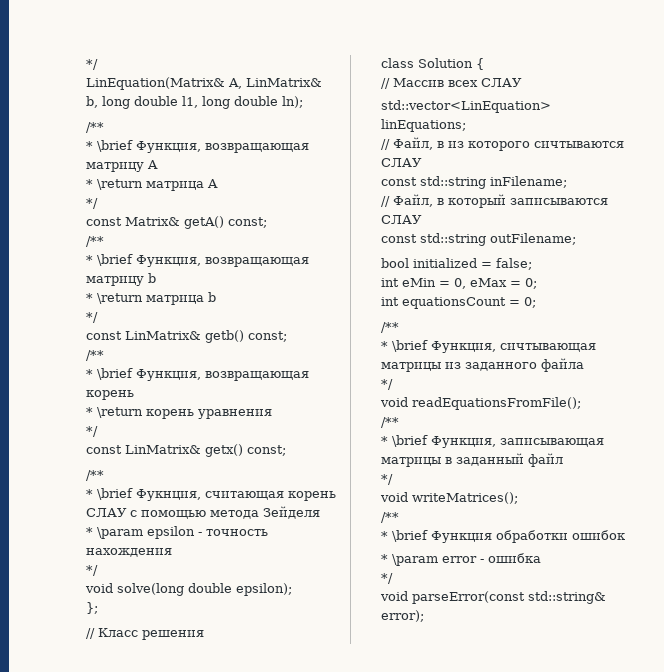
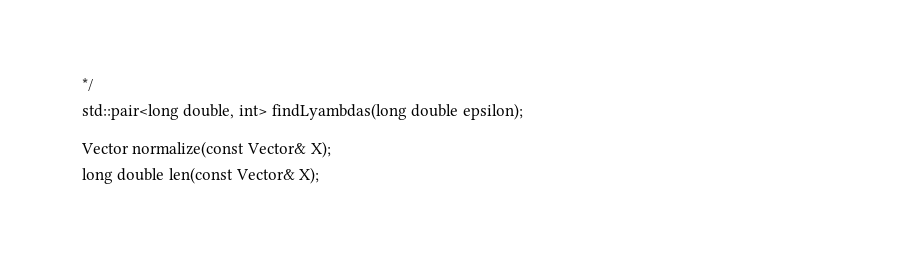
[85,59,98,70] [85,77,322,90] [85,96,303,109] [85,122,104,133] [85,140,309,153] [85,160,158,172] [85,179,218,191] [85,198,98,209] [85,216,267,229] [85,236,104,247] [85,254,309,267] [85,273,156,286] [85,292,216,305] [85,312,98,323] [85,330,287,343] [85,350,104,361] [85,368,309,381] [85,390,134,400] [85,407,272,419] [85,426,98,437] [85,444,286,457] [85,470,104,481] [85,488,336,501] [85,506,320,519] [85,526,268,539] [85,548,172,557] [85,565,98,576] [84,583,292,596] [85,602,98,614] [85,628,204,640] [380,58,484,70] [380,78,522,89] [380,100,551,113] [380,119,466,132] [380,137,624,151] [380,158,422,167] [380,176,567,189] [380,194,608,208] [380,215,422,224] [380,233,576,246] [380,258,532,270] [380,278,537,289] [380,297,536,309] [380,322,399,333] [380,340,596,353] [380,358,584,372] [380,379,393,390] [379,397,581,410] [380,417,399,428] [380,435,604,448] [380,453,563,467] [380,474,393,485] [379,492,518,504] [380,512,399,523] [380,530,625,543] [380,553,541,566] [380,573,393,584] [379,591,606,604] [380,610,424,622] */ // LinEquation(Matrix& A, LinMatrix& b, long double l1, long double ln); // /** // * \brief Функция, возвращающая матрицу A // * \return матрица A // */ // const Matrix& getA() const; // /** // * \brief Функция, возвращающая матрицу b // * \return матрица b // */ // const LinMatrix& getb() const; // /** // * \brief Функция, возвращающая корень // * \return корень уравнения // */ // const LinMatrix& getx() const; // /** // * \brief Фукнция, считающая корень СЛАУ с помощью метода Зейделя // * \param epsilon - точность нахождения // */ // void solve(long double epsilon); // }; // // Класс решения // class Solution { // // Массив всех СЛАУ // std::vector<LinEquation> linEquations; // // Файл, в из которого сичтываются СЛАУ // const std::string inFilename; // // Файл, в который записываются СЛАУ // const std::string outFilename; // bool initialized = false; // int eMin = 0, eMax = 0; // int equationsCount = 0; // /** // * \brief Функция, сичтывающая матрицы из заданного файла // */ // void readEquationsFromFile(); // /** // * \brief Функция, записывающая матрицы в заданный файл // */ // void writeMatrices(); // /** // * \brief Функция обработки ошибок // * \param error - ошибка // */ // void parseError(const std::string& error); -> [81,78,93,91] [81,103,523,120] [80,141,331,158] [81,167,320,184] */ // std::pair<long double, int> findLyambdas(long double epsilon); // Vector normalize(const Vector& X); // long double len(const Vector& X);

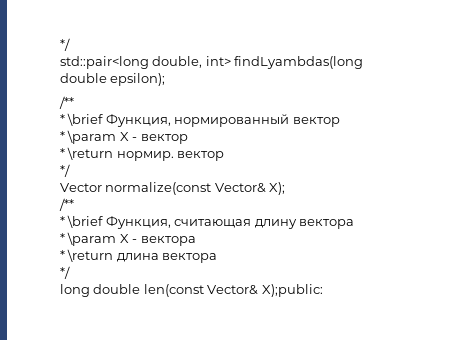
[80,141,331,158] Vector normalize(const Vector& X); -> [58,96,74,109] [59,113,340,127] [59,130,188,144] [59,147,225,161] [59,164,70,177] [59,182,286,195] [58,198,74,211] [59,215,355,229] [59,232,196,246] [59,249,218,263] [59,266,70,279] /** // * \brief Функция, нормированный вектор // * \param X - вектор // * \return нормир. вектор // */ // Vector normalize(const Vector& X); // /** // * \brief Функция, считающая длину вектора // * \param X - вектора // * \return длина вектора // */
[299,167,320,184] X); -> [261,284,323,297] X);public:

